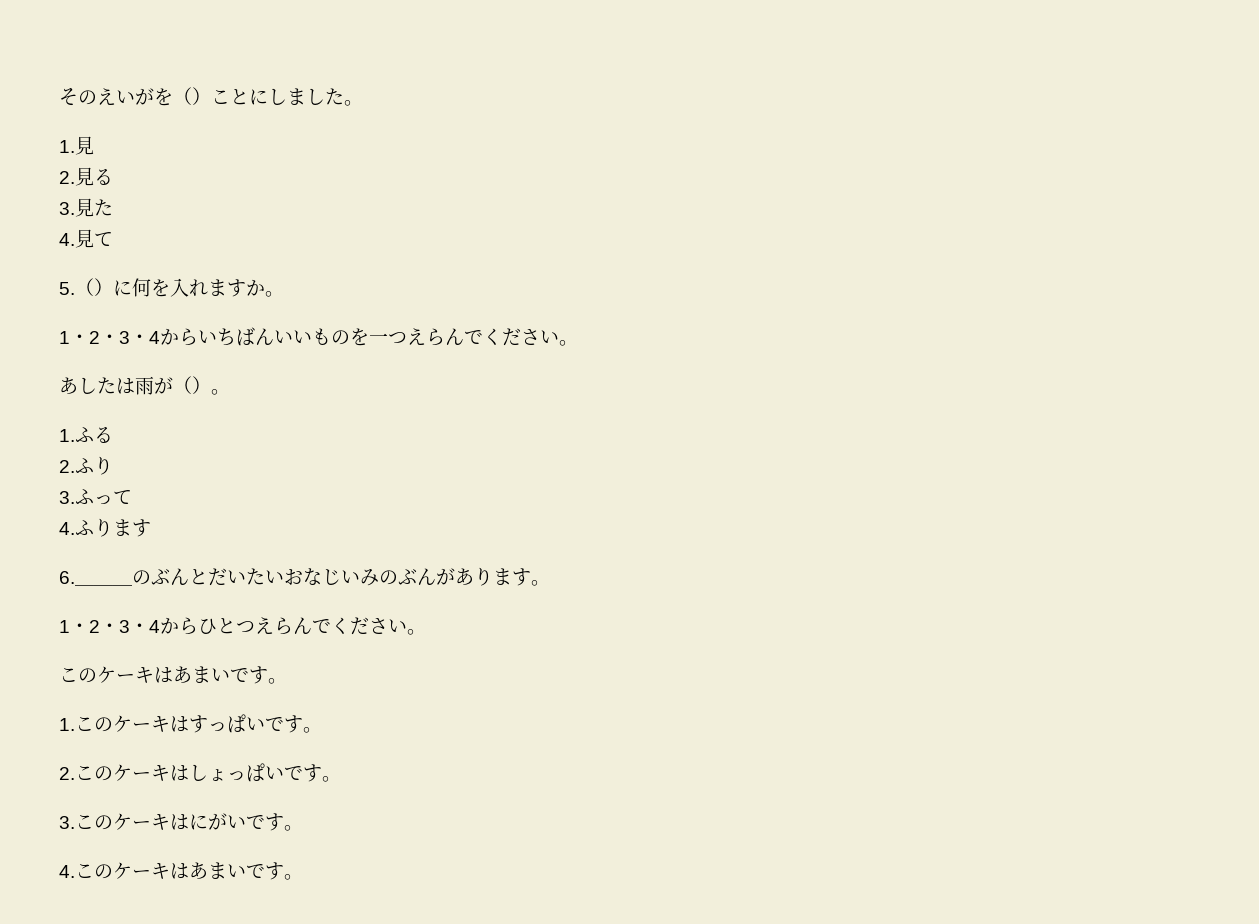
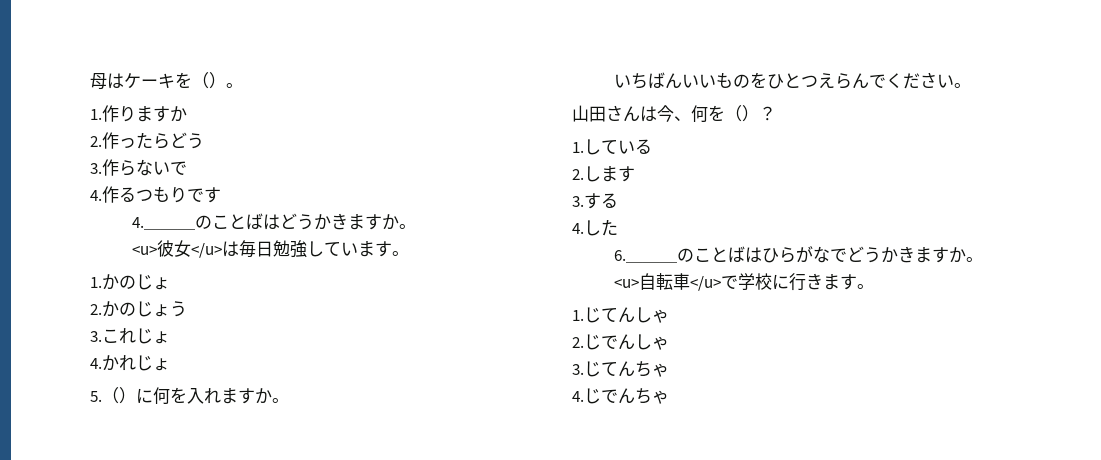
[59,87,363,106] [59,136,94,155] [59,167,113,186] [59,198,113,217] [59,229,113,248] そのえいがを（）ことにしました。 // 1.見 // 2.見る // 3.見た // 4.見て -> [90,72,243,90] [90,105,187,122] [90,132,204,149] [90,159,187,176] [90,186,221,203] [132,217,145,228] [144,213,417,230] [132,240,410,258] [90,274,170,290] [90,301,187,317] [90,328,170,344] [90,355,170,371] 母はケーキを（）。 // 1.作りますか // 2.作ったらどう // 3.作らないで // 4.作るつもりです // 4.＿＿＿のことばはどうかきますか。 // <u>彼女</u>は毎日勉強しています。 // 1.かのじょ // 2.かのじょう // 3.これじょ // 4.かれじょ
[59,328,198,346] 1・2・3・4から -> (289, 400) none
[369,328,578,346] [59,376,230,395] [59,427,113,443] [59,456,113,475] [59,489,132,505] [59,518,151,537] [59,571,75,584] [75,567,550,586] [59,617,198,635] 一つえらんでください。 // あしたは雨が（）。 // 1.ふる // 2.ふり // 3.ふって // 4.ふります // 6.＿＿＿のぶんとだいたいおなじいみのぶんがあります。 // 1・2・3・4から -> (768, 80) none
[59,666,287,684] [59,714,322,733] [59,763,341,782] [59,813,303,831] [59,862,303,880] このケーキはあまいです。 // 1.このケーキはすっぱいです。 // 2.このケーキはしょっぱいです。 // 3.このケーキはにがいです。 // 4.このケーキはあまいです。 -> [572,105,776,122] [572,139,652,155] [572,166,635,182] [572,193,618,209] [572,219,618,236] [614,250,627,261] [626,246,984,263] [614,273,875,291] [572,307,669,323] [572,334,669,350] [572,361,669,377] [572,388,669,404] 山田さんは今、何を（）？ // 1.している // 2.します // 3.する // 4.した // 6.＿＿＿のことばはひらがなでどうかきますか。 // <u>自転車</u>で学校に行きます。 // 1.じてんしゃ // 2.じでんしゃ // 3.じてんちゃ // 4.じでんちゃ

